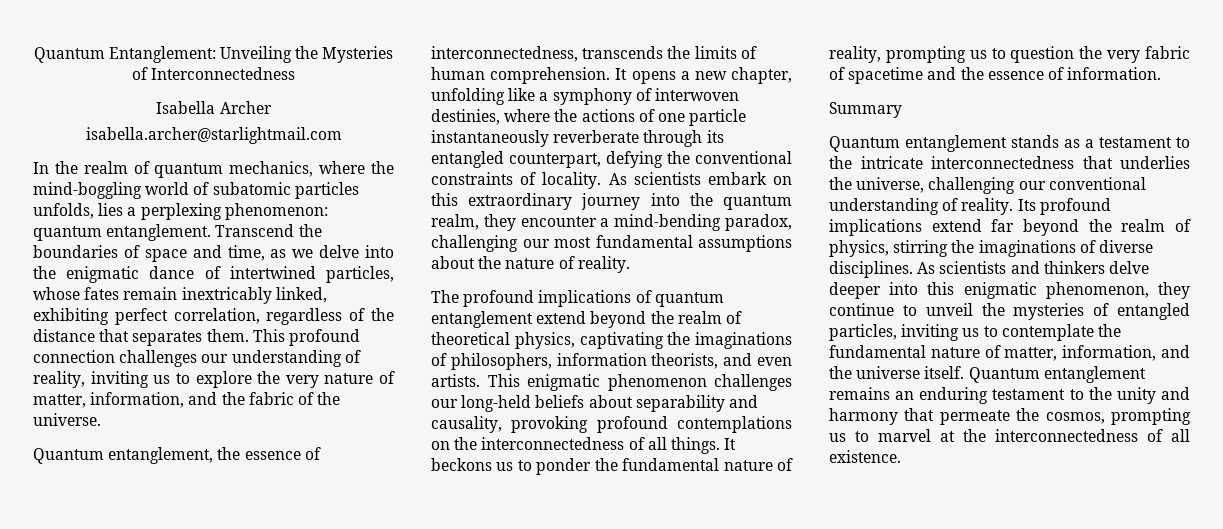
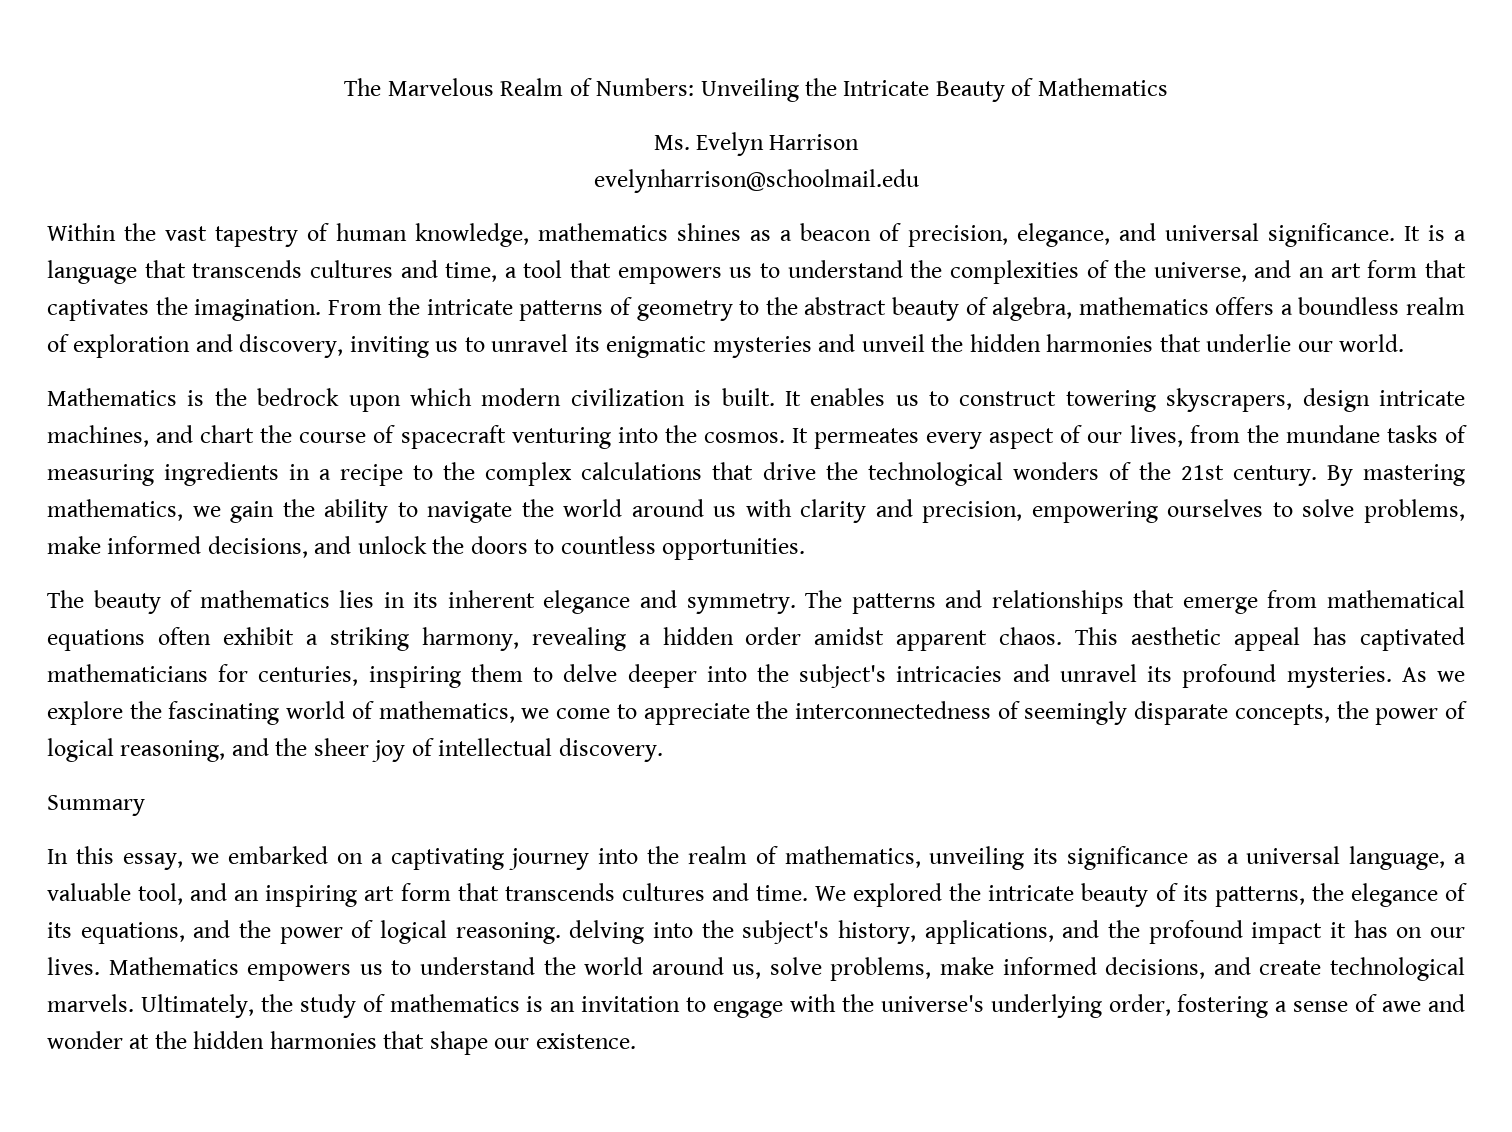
[33,46,394,63] [131,67,296,80] [156,101,272,114] [85,127,342,144] [33,161,394,178] [33,182,359,199] [33,203,328,220] [33,224,322,241] [33,245,394,262] [33,266,394,283] [33,287,327,304] [33,308,395,325] [33,329,360,346] [33,350,361,367] [33,371,395,388] [33,392,341,408] [33,413,101,426] [33,447,321,464] [431,46,757,62] [431,67,792,84] [431,88,739,105] [431,109,747,126] [431,130,724,147] [431,151,792,168] [431,172,792,189] [431,193,792,210] [431,214,792,231] [431,235,792,252] [431,256,630,273] [431,290,724,307] [431,311,742,328] [431,332,792,349] [431,353,792,370] [431,374,792,391] [431,395,758,412] [431,416,792,433] [431,437,737,454] [431,458,793,475] [829,46,1190,63] [829,67,1162,84] [829,102,902,118] [829,135,1190,152] [829,156,1190,169] [829,177,1146,194] [829,198,1111,215] [829,219,1191,236] [829,240,1153,257] [829,261,1149,278] [829,282,1190,299] [829,303,1190,320] [829,324,1121,341] [829,345,1190,361] [829,366,1146,383] [829,387,1190,404] [829,408,1191,425] [829,429,1190,442] Quantum Entanglement: Unveiling the Mysteries of Interconnectedness // Isabella Archer // isabella.archer@starlightmail.com // In the realm of quantum mechanics, where the mind-boggling world of subatomic particles unfolds, lies a perplexing phenomenon: quantum entanglement. Transcend the boundaries of space and time, as we delve into the enigmatic dance of intertwined particles, whose fates remain inextricably linked, exhibiting perfect correlation, regardless of the distance that separates them. This profound connection challenges our understanding of reality, inviting us to explore the very nature of matter, information, and the fabric of the universe. // Quantum entanglement, the essence of interconnectedness, transcends the limits of human comprehension. It opens a new chapter, unfolding like a symphony of interwoven destinies, where the actions of one particle instantaneously reverberate through its entangled counterpart, defying the conventional constraints of locality. As scientists embark on this extraordinary journey into the quantum realm, they encounter a mind-bending paradox, challenging our most fundamental assumptions about the nature of reality. // The profound implications of quantum entanglement extend beyond the realm of theoretical physics, captivating the imaginations of philosophers, information theorists, and even artists. This enigmatic phenomenon challenges our long-held beliefs about separability and causality, provoking profound contemplations on the interconnectedness of all things. It beckons us to ponder the fundamental nature of reality, prompting us to question the very fabric of spacetime and the essence of information. // Summary // Quantum entanglement stands as a testament to the intricate interconnectedness that underlies the universe, challenging our conventional understanding of reality. Its profound implications extend far beyond the realm of physics, stirring the imaginations of diverse disciplines. As scientists and thinkers delve deeper into this enigmatic phenomenon, they continue to unveil the mysteries of entangled particles, inviting us to contemplate the fundamental nature of matter, information, and the universe itself. Quantum entanglement remains an enduring testament to the unity and harmony that permeate the cosmos, prompting us to marvel at the interconnectedness of all -> [344,78,1168,102] [653,132,860,156] [593,169,919,193] [47,223,1466,247] [47,260,1467,284] [47,297,1465,321] [47,334,1405,358] [47,388,1466,412] [47,425,1467,449] [47,462,1465,486] [47,499,1465,523] [47,536,806,560] [47,590,1466,614] [47,627,1466,651] [47,664,1465,688] [47,701,1467,725] [47,738,663,762] [47,795,145,816] [47,846,1467,870] [47,883,1467,907] [47,920,1466,944] [47,957,1465,981] [47,994,1466,1018] [47,1031,530,1055] The Marvelous Realm of Numbers: Unveiling the Intricate Beauty of Mathematics // Ms. Evelyn Harrison // evelynharrison@schoolmail.edu // Within the vast tapestry of human knowledge, mathematics shines as a beacon of precision, elegance, and universal significance. It is a language that transcends cultures and time, a tool that empowers us to understand the complexities of the universe, and an art form that captivates the imagination. From the intricate patterns of geometry to the abstract beauty of algebra, mathematics offers a boundless realm of exploration and discovery, inviting us to unravel its enigmatic mysteries and unveil the hidden harmonies that underlie our world. // Mathematics is the bedrock upon which modern civilization is built. It enables us to construct towering skyscrapers, design intricate machines, and chart the course of spacecraft venturing into the cosmos. It permeates every aspect of our lives, from the mundane tasks of measuring ingredients in a recipe to the complex calculations that drive the technological wonders of the 21st century. By mastering mathematics, we gain the ability to navigate the world around us with clarity and precision, empowering ourselves to solve problems, make informed decisions, and unlock the doors to countless opportunities. // The beauty of mathematics lies in its inherent elegance and symmetry. The patterns and relationships that emerge from mathematical equations often exhibit a striking harmony, revealing a hidden order amidst apparent chaos. This aesthetic appeal has captivated mathematicians for centuries, inspiring them to delve deeper into the subject's intricacies and unravel its profound mysteries. As we explore the fascinating world of mathematics, we come to appreciate the interconnectedness of seemingly disparate concepts, the power of logical reasoning, and the sheer joy of intellectual discovery. // Summary // In this essay, we embarked on a captivating journey into the realm of mathematics, unveiling its significance as a universal language, a valuable tool, and an inspiring art form that transcends cultures and time. We explored the intricate beauty of its patterns, the elegance of its equations, and the power of logical reasoning. delving into the subject's history, applications, and the profound impact it has on our lives. Mathematics empowers us to understand the world around us, solve problems, make informed decisions, and create technological marvels. Ultimately, the study of mathematics is an invitation to engage with the universe's underlying order, fostering a sense of awe and wonder at the hidden harmonies that shape our

